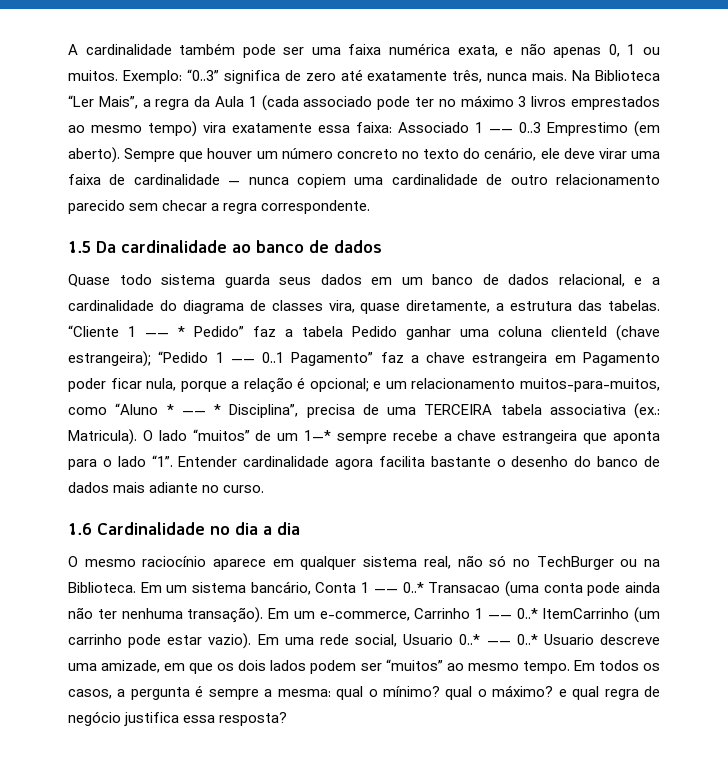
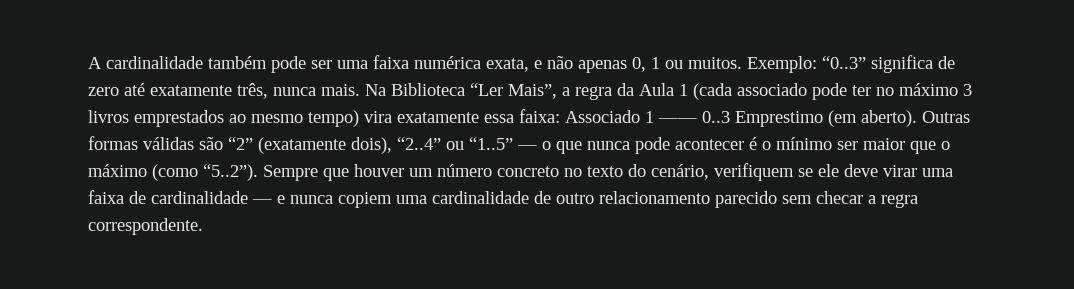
(120, 155) none -> [922,111,970,123] [88,136,950,154] [88,164,258,181] Outras formas válidas são “2” (exatamente dois), “2..4” ou “1..5” — o que nunca pode acontecer é o mínimo ser maior que o máximo (como “5..2”).
(537, 154) none -> [714,163,813,181] verifiquem se
(241, 183) none -> [277,195,285,204] e
[68,240,382,253] [68,274,661,288] [68,300,661,314] [68,325,660,341] [68,351,660,367] [68,377,661,393] [68,403,660,419] [68,429,661,445] [68,455,661,470] [68,482,265,493] [68,522,300,535] [68,555,660,570] [68,581,660,597] [68,607,660,623] [68,633,660,649] [68,659,660,674] [68,685,660,700] [68,711,288,726] // 1.5 Da cardinalidade ao banco de dados // Quase todo sistema guarda seus dados em um banco de dados relacional, e a cardinalidade do diagrama de classes vira, quase diretamente, a estrutura das tabelas. “Cliente 1 —— * Pedido” faz a tabela Pedido ganhar uma coluna clienteId (chave estrangeira); “Pedido 1 —— 0..1 Pagamento” faz a chave estrangeira em Pagamento poder ficar nula, porque a relação é opcional; e um relacionamento muitos-para-muitos, como “Aluno * —— * Disciplina”, precisa de uma TERCEIRA tabela associativa (ex.: Matricula). O lado “muitos” de um 1—* sempre recebe a chave estrangeira que aponta para o lado “1”. Entender cardinalidade agora facilita bastante o desenho do banco de dados mais adiante no curso. // 1.6 Cardinalidade no dia a dia // O mesmo raciocínio aparece em qualquer sistema real, não só no TechBurger ou na Biblioteca. Em um sistema bancário, Conta 1 —— 0..* Transacao (uma conta pode ainda não ter nenhuma transação). Em um e-commerce, Carrinho 1 —— 0..* ItemCarrinho (um carrinho pode estar vazio). Em uma rede social, Usuario 0..* —— 0..* Usuario descreve uma amizade, em que os dois lados podem ser “muitos” ao mesmo tempo. Em todos os casos, a pergunta é sempre a mesma: qual o mínimo? qual o máximo? e qual regra de negócio justifica essa resposta? -> (203, 226) none

